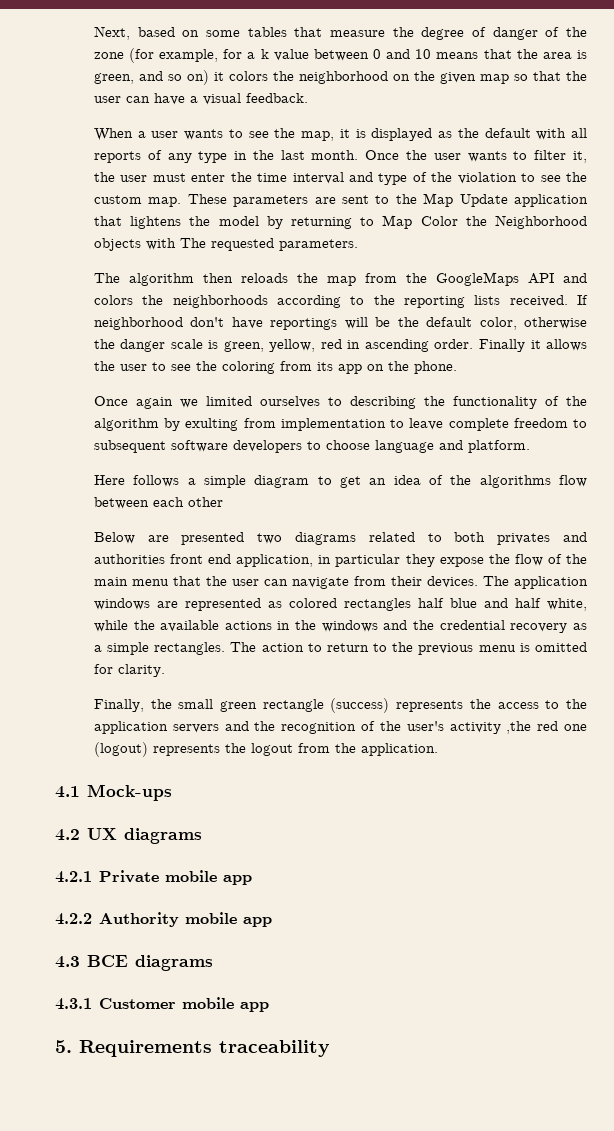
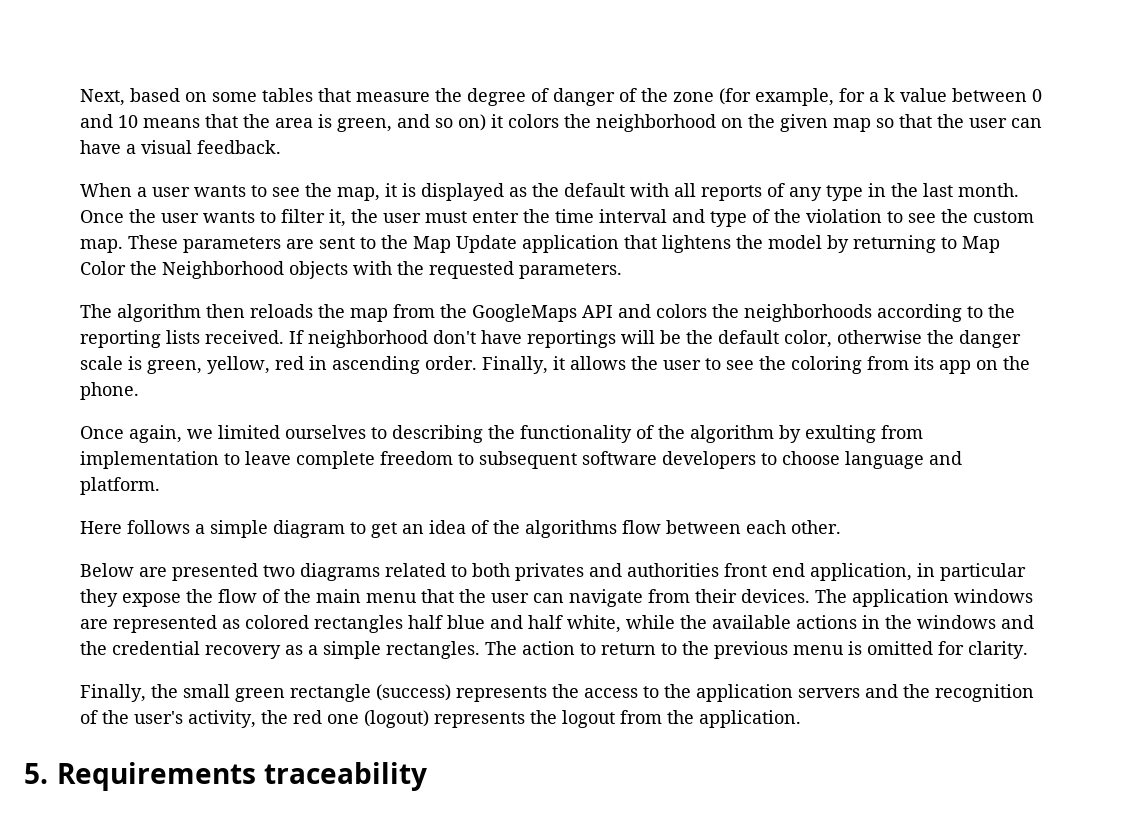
[179,238,206,248] The -> [396,261,424,275] the
[478,339,525,352] Finally -> [481,356,548,374] Finally,
[135,397,173,409] again -> [128,425,182,443] again,
[187,497,223,507] other -> [790,520,841,534] other.
[449,721,532,734] activity ,the -> [187,710,288,728] activity, the
[55,784,173,801] [55,828,203,844] [55,870,253,885] [55,912,273,927] [55,955,214,971] [55,997,270,1012] // 4.1 Mock-ups // 4.2 UX diagrams // 4.2.1 Private mobile app // 4.2.2 Authority mobile app // 4.3 BCE diagrams // 4.3.1 Customer mobile app -> (801, 719) none

